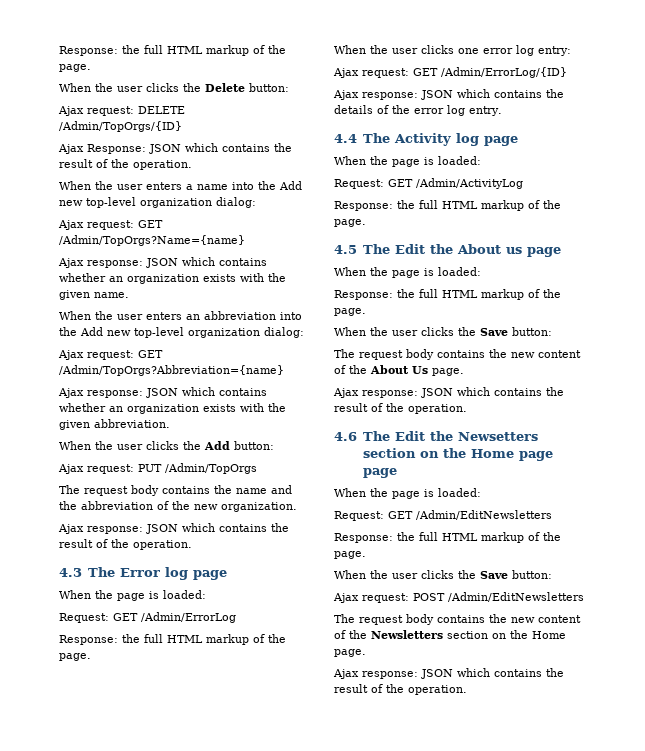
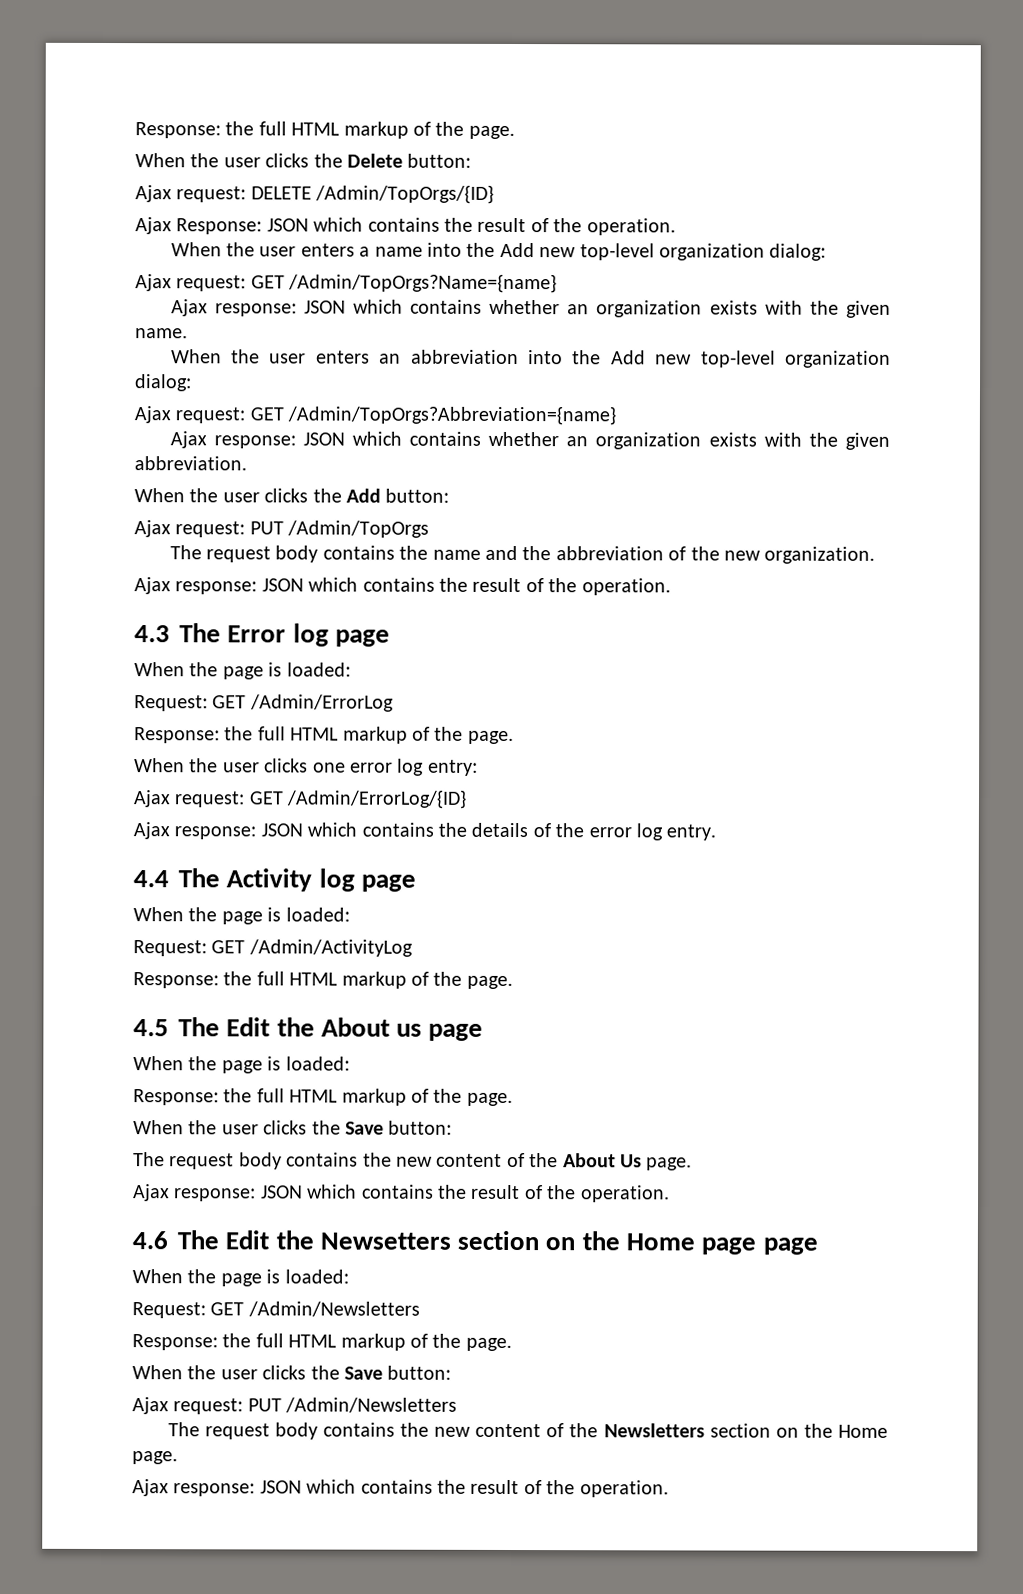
[416,510,552,520] /Admin/EditNewsletters -> [247,1301,420,1317] /Admin/Newsletters
[413,592,584,602] POST /Admin/EditNewsletters -> [247,1397,458,1413] PUT /Admin/Newsletters

